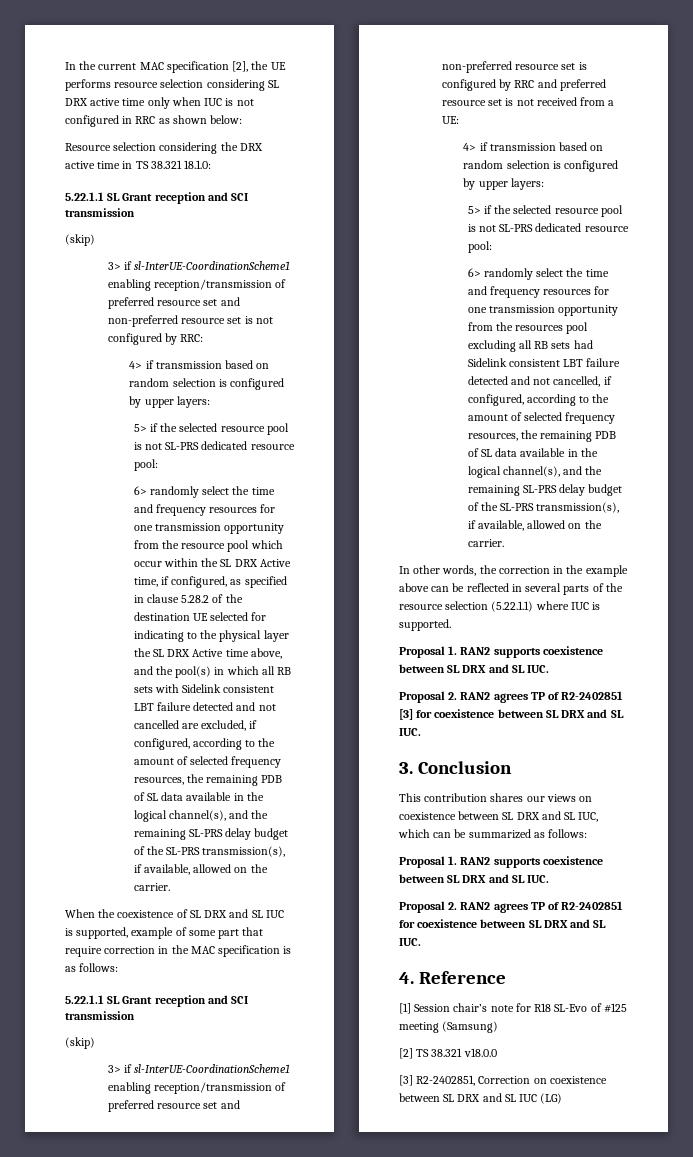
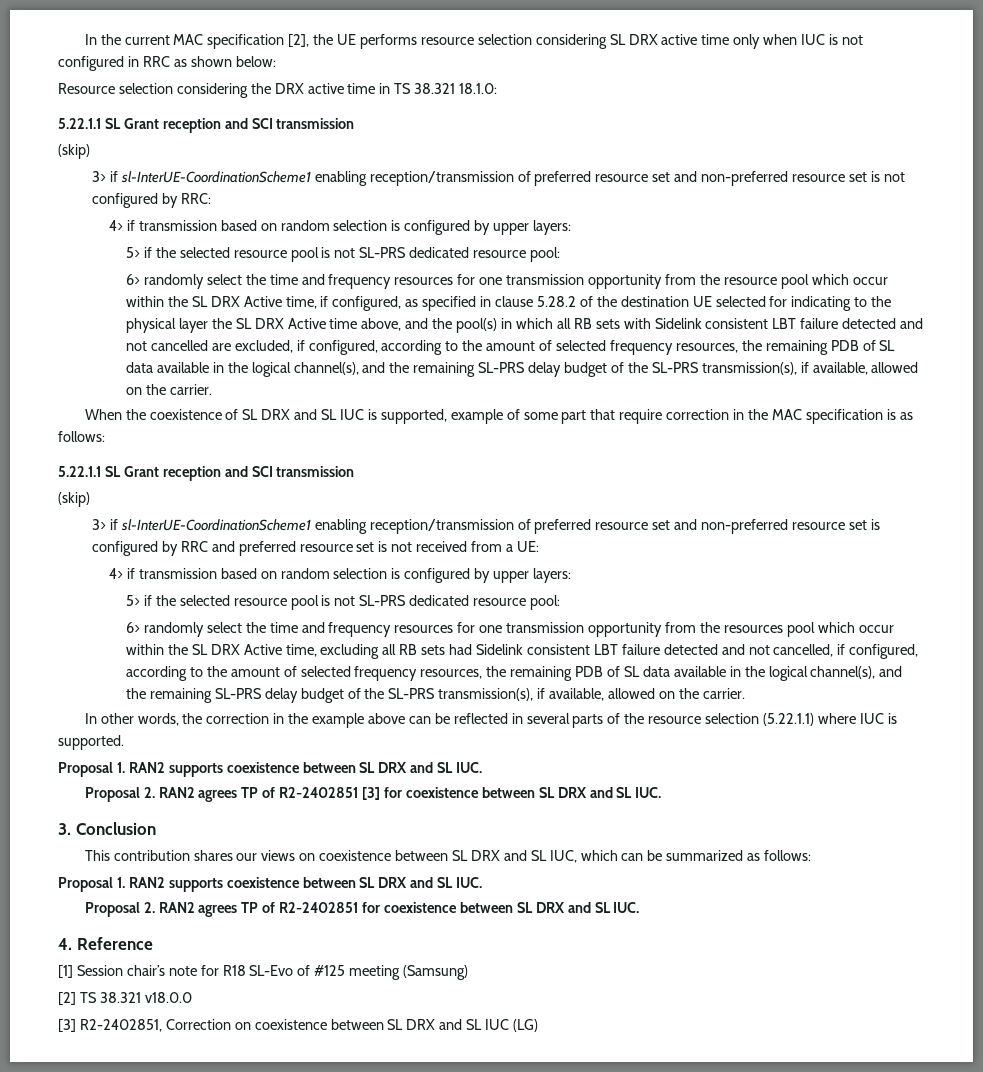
(589, 328) none -> [817,622,894,633] [125,644,317,657] which occur within the SL DRX Active time,

